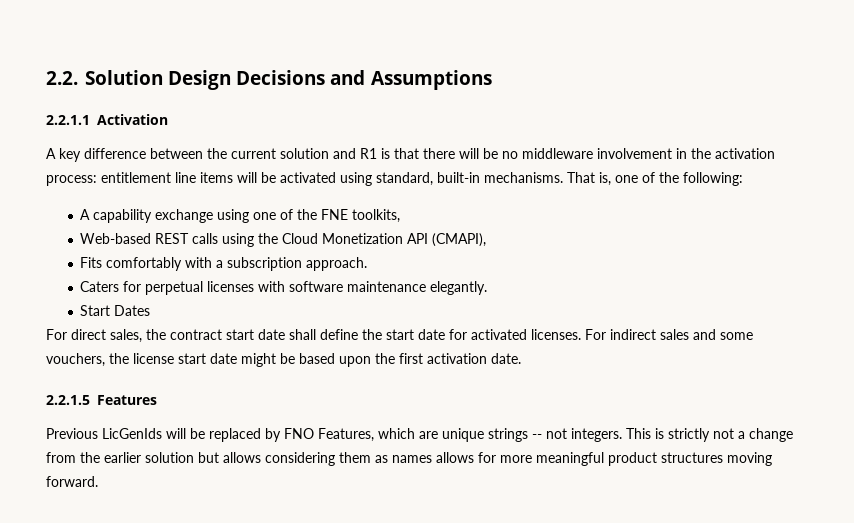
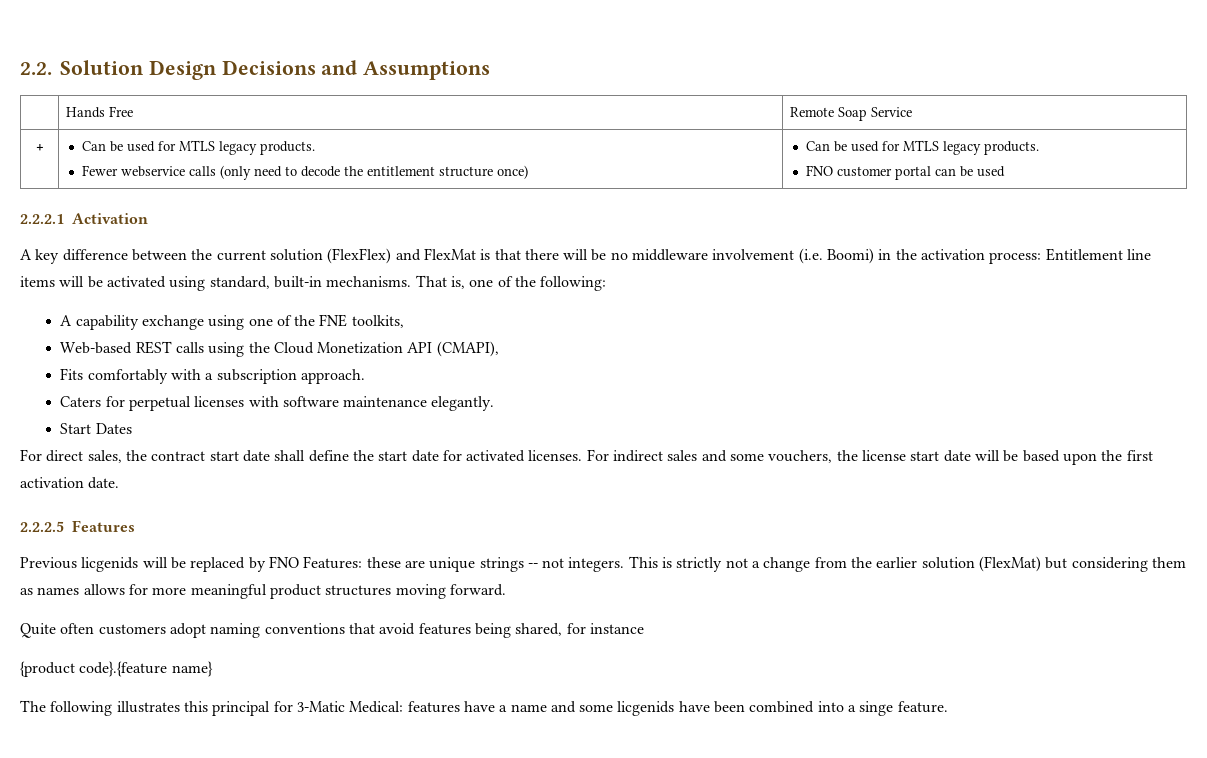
[46,115,90,125] // 2.2.1.1 -> [66,106,134,118] [790,107,913,121] [35,144,44,151] [82,140,316,155] [82,165,529,180] [806,140,1040,155] [806,165,1006,180] [20,214,64,224] // | Hands Free | Remote Soap Service // + | Can be used for MTLS legacy products. // Fewer webservice calls (only need to decode the entitlement structure once) | Can be used for MTLS legacy products. // FNO customer portal can be used // 2.2.2.1
[333,148,377,159] and R1 -> [327,248,476,264] (FlexFlex) and FlexMat
(672, 153) none -> [798,248,875,264] (i.e. Boomi)
[101,172,171,183] entitlement -> [1045,248,1123,261] Entitlement
[241,353,276,367] might -> [975,450,1001,461] will
[46,395,90,405] 2.2.1.5 -> [20,521,64,532] 2.2.2.5
[102,428,162,439] LicGenIds -> [81,557,139,572] licgenids
[318,428,415,442] Features, which -> [303,556,401,569] Features: these
[198,452,261,463] but allows -> [979,556,1068,572] (FlexMat) but
(98, 481) none -> [20,623,644,638] [20,661,213,677] [20,700,948,716] // Quite often customers adopt naming conventions that avoid features being shared, for instance // {product code}.{feature name} // The following illustrates this principal for 3-Matic Medical: features have a name and some licgenids have been combined into a singe feature.

